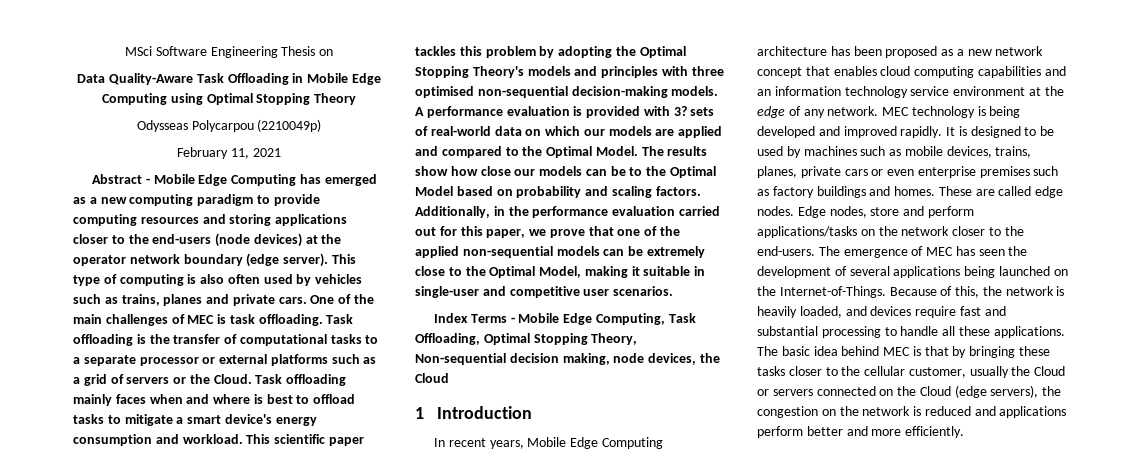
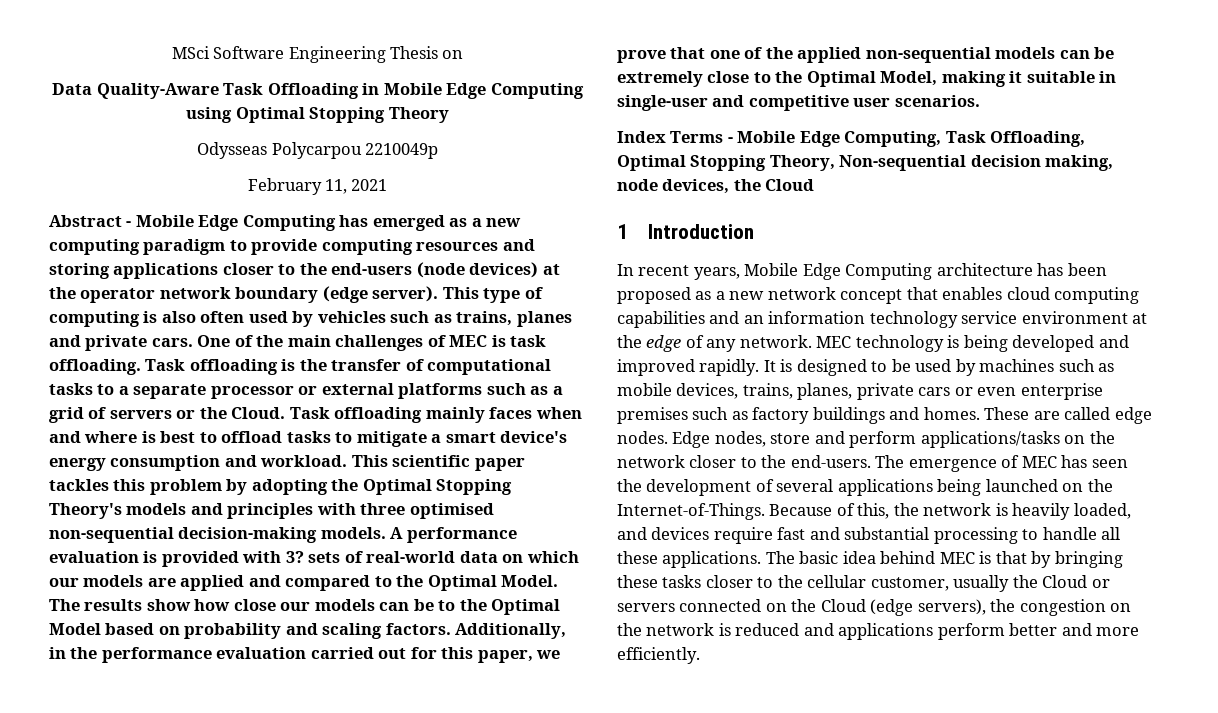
[257,119,322,132] (2210049p) -> [364,143,438,159] 2210049p

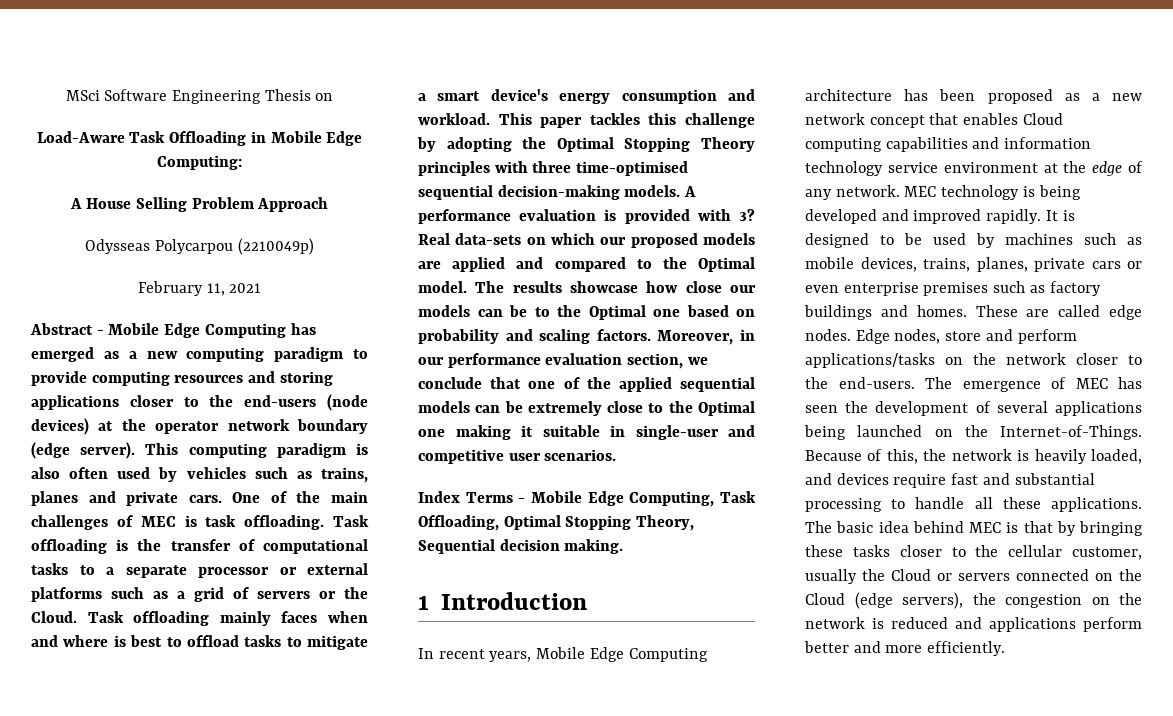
[52,83,219,99] Data Quality-Aware -> [36,131,125,143] Load-Aware
[490,83,584,99] [186,107,449,123] Computing using Optimal Stopping Theory -> [157,155,242,170] [69,197,329,212] Computing: // A House Selling Problem Approach
[364,143,438,159] 2210049p -> [237,238,314,255] (2210049p)
[483,287,543,303] [49,311,140,327] type of computing -> [188,443,346,458] computing paradigm
[392,455,471,467] scientific -> (532, 119) none
[149,479,222,495] problem -> [685,113,755,128] challenge
[49,503,223,519] Theory's models and -> [701,137,755,152] Theory
[409,503,494,519] [49,527,174,543] optimised non-sequential -> [576,161,689,176] [418,185,493,200] time-optimised sequential
[308,551,498,563] sets of real-world data -> [418,233,522,245] Real data-sets
(79, 582) none -> [630,233,698,248] proposed
[501,575,559,587] Model. -> [418,281,467,293] model.
[146,599,191,611] show -> [570,281,638,293] showcase
[49,623,101,635] Model -> [653,309,680,317] one
[455,623,567,639] [49,647,561,663] [617,50,666,63] Additionally, in the performance evaluation carried out for this paper, we prove -> [657,329,755,345] [418,353,708,369] [418,377,482,389] Moreover, in our performance evaluation section, we conclude
[865,47,991,63] non-sequential -> [680,377,755,392] sequential
[880,71,938,86] Model, -> [418,429,445,437] one
[839,155,1114,171] [617,179,815,194] Non-sequential decision making, node devices, the Cloud -> [418,539,624,554] Sequential decision making.
[1006,287,1050,300] cloud -> [1022,113,1063,125] Cloud
[743,315,764,324] an -> (1000, 143) none

